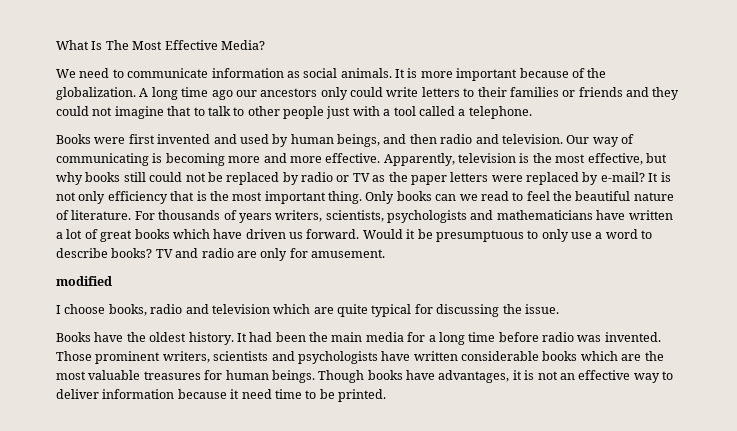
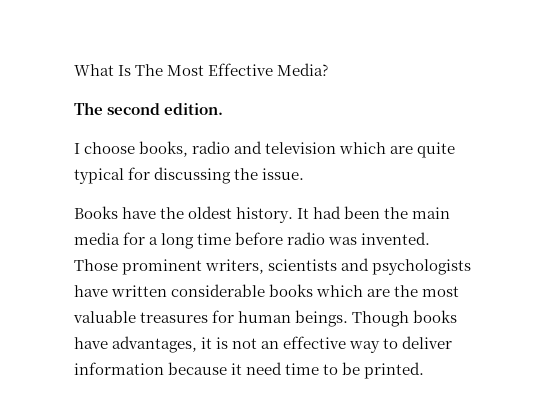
[56,68,607,81] [56,87,680,100] [56,106,532,119] [56,134,634,147] [56,153,667,166] [56,172,671,185] [56,191,674,204] [56,210,673,223] [56,229,653,242] [56,248,385,261] [56,276,112,286] We need to communicate information as social animals. It is more important because of the globalization. A long time ago our ancestors only could write letters to their families or friends and they could not imagine that to talk to other people just with a tool called a telephone. // Books were first invented and used by human beings, and then radio and television. Our way of communicating is becoming more and more effective. Apparently, television is the most effective, but why books still could not be replaced by radio or TV as the paper letters were replaced by e-mail? It is not only efficiency that is the most important thing. Only books can we read to feel the beautiful nature of literature. For thousands of years writers, scientists, psychologists and mathematicians have written a lot of great books which have driven us forward. Would it be presumptuous to only use a word to describe books? TV and radio are only for amusement. // modified -> [74,102,224,115] The second edition.

